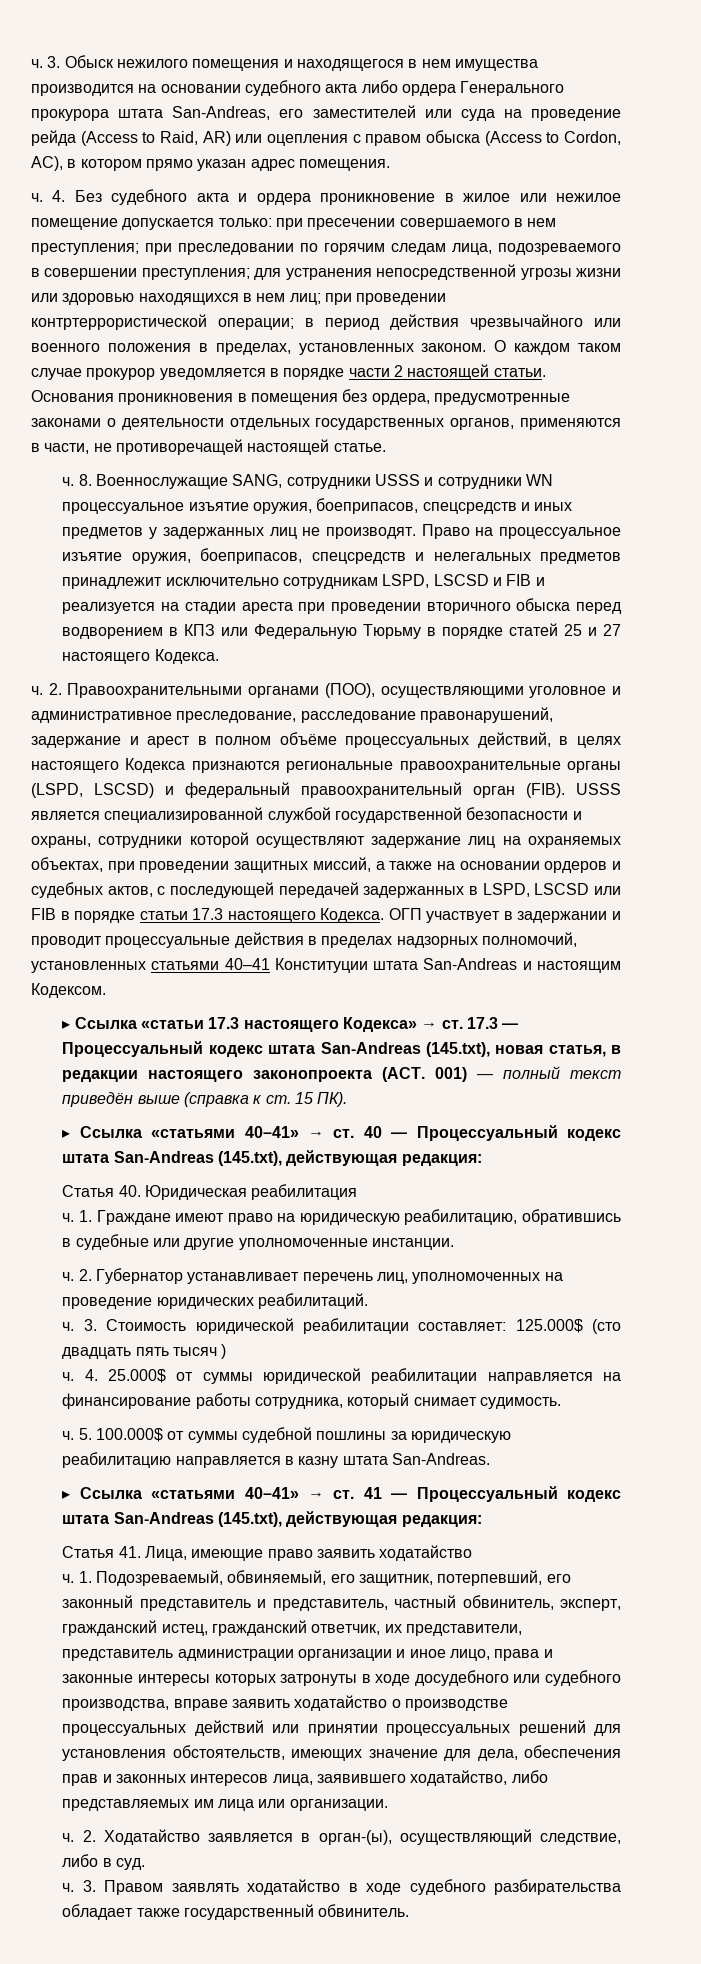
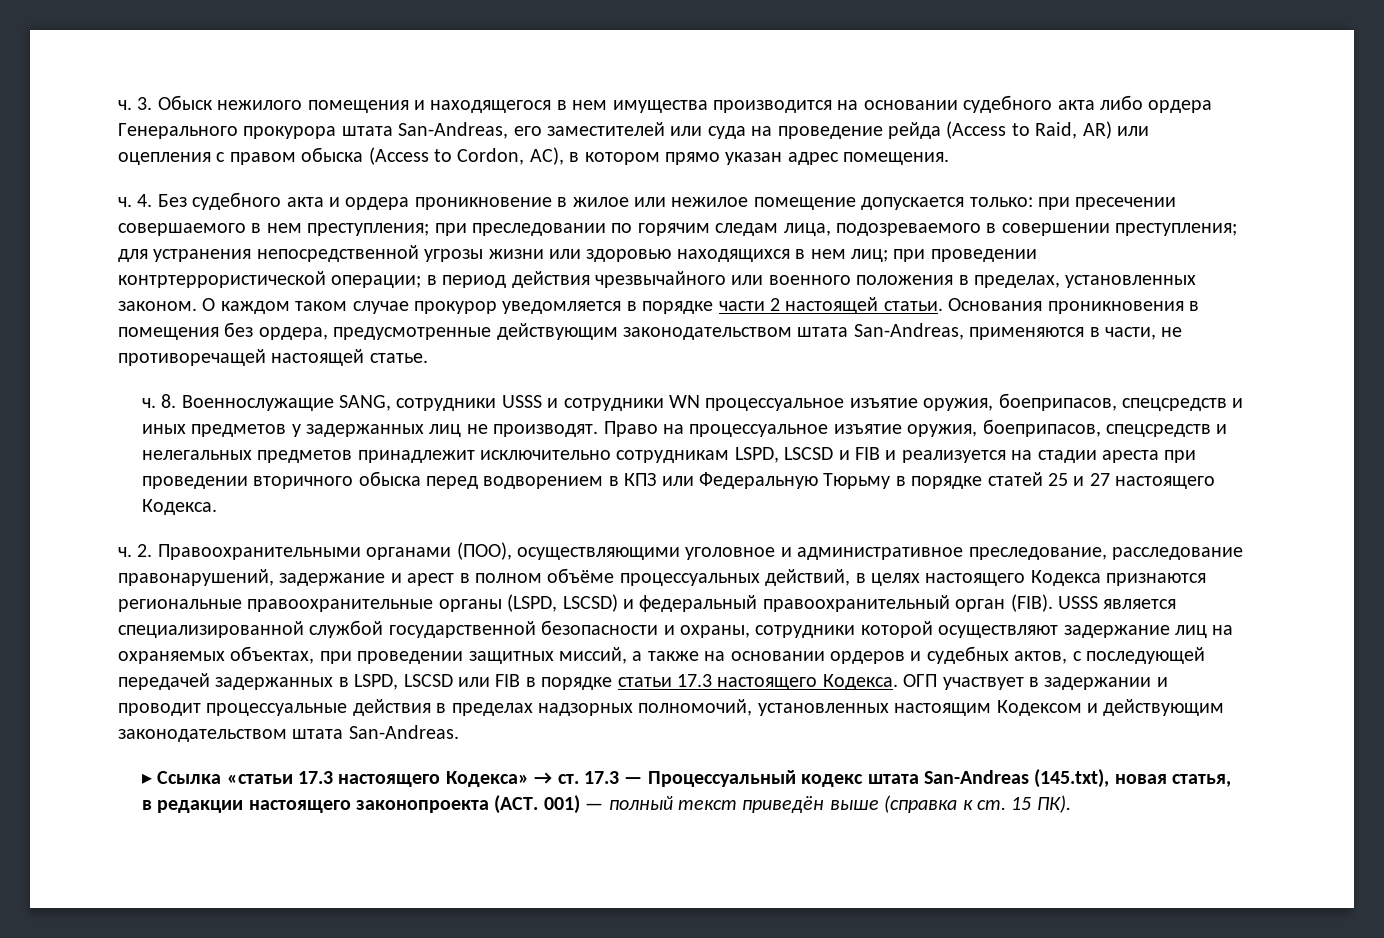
[31,418,515,430] законами о деятельности отдельных государственных органов, -> [496,323,964,340] действующим законодательством штата San-Andreas,
[151,958,621,973] [31,983,106,998] статьями 40–41 Конституции штата San-Andreas и настоящим Кодексом. -> [894,699,1225,716] [118,725,459,742] настоящим Кодексом и действующим законодательством штата San-Andreas.
[62,1125,622,1141] [62,1150,482,1166] [62,1184,358,1200] [62,1209,622,1225] [62,1234,455,1250] [62,1268,563,1284] [62,1293,369,1309] [62,1318,621,1334] [62,1344,227,1359] [62,1368,622,1384] [62,1393,562,1409] [62,1427,511,1443] [62,1452,491,1468] [62,1486,622,1502] [62,1511,482,1527] [62,1545,473,1561] [62,1570,571,1586] [62,1595,622,1611] [62,1620,523,1636] [62,1649,553,1661] [62,1670,622,1686] [62,1695,509,1711] [62,1720,622,1736] [62,1745,622,1761] [62,1770,548,1786] [62,1799,388,1811] [62,1829,622,1845] [62,1854,146,1870] [62,1879,622,1895] [62,1904,410,1920] // ▸ Ссылка «статьями 40–41» → ст. 40 — Процессуальный кодекс штата San-Andreas (145.txt), действующая редакция: // Статья 40. Юридическая реабилитация // ч. 1. Граждане имеют право на юридическую реабилитацию, обратившись в судебные или другие уполномоченные инстанции. // ч. 2. Губернатор устанавливает перечень лиц, уполномоченных на проведение юридических реабилитаций. // ч. 3. Стоимость юридической реабилитации составляет: 125.000$ (сто двадцать пять тысяч ) // ч. 4. 25.000$ от суммы юридической реабилитации направляется на финансирование работы сотрудника, который снимает судимость. // ч. 5. 100.000$ от суммы судебной пошлины за юридическую реабилитацию направляется в казну штата San-Andreas. // ▸ Ссылка «статьями 40–41» → ст. 41 — Процессуальный кодекс штата San-Andreas (145.txt), действующая редакция: // Статья 41. Лица, имеющие право заявить ходатайство // ч. 1. Подозреваемый, обвиняемый, его защитник, потерпевший, его законный представитель и представитель, частный обвинитель, эксперт, гражданский истец, гражданский ответчик, их представители, представитель администрации организации и иное лицо, права и законные интересы которых затронуты в ходе досудебного или судебного производства, вправе заявить ходатайство о производстве процессуальных действий или принятии процессуальных решений для установления обстоятельств, имеющих значение для дела, обеспечения прав и законных интересов лица, заявившего ходатайство, либо представляемых им лица или организации. // ч. 2. Ходатайство заявляется в орган-(ы), осуществляющий следствие, либо в суд. // ч. 3. Правом заявлять ходатайство в ходе судебного разбирательства обладает также государственный обвинитель. -> (1071, 804) none

